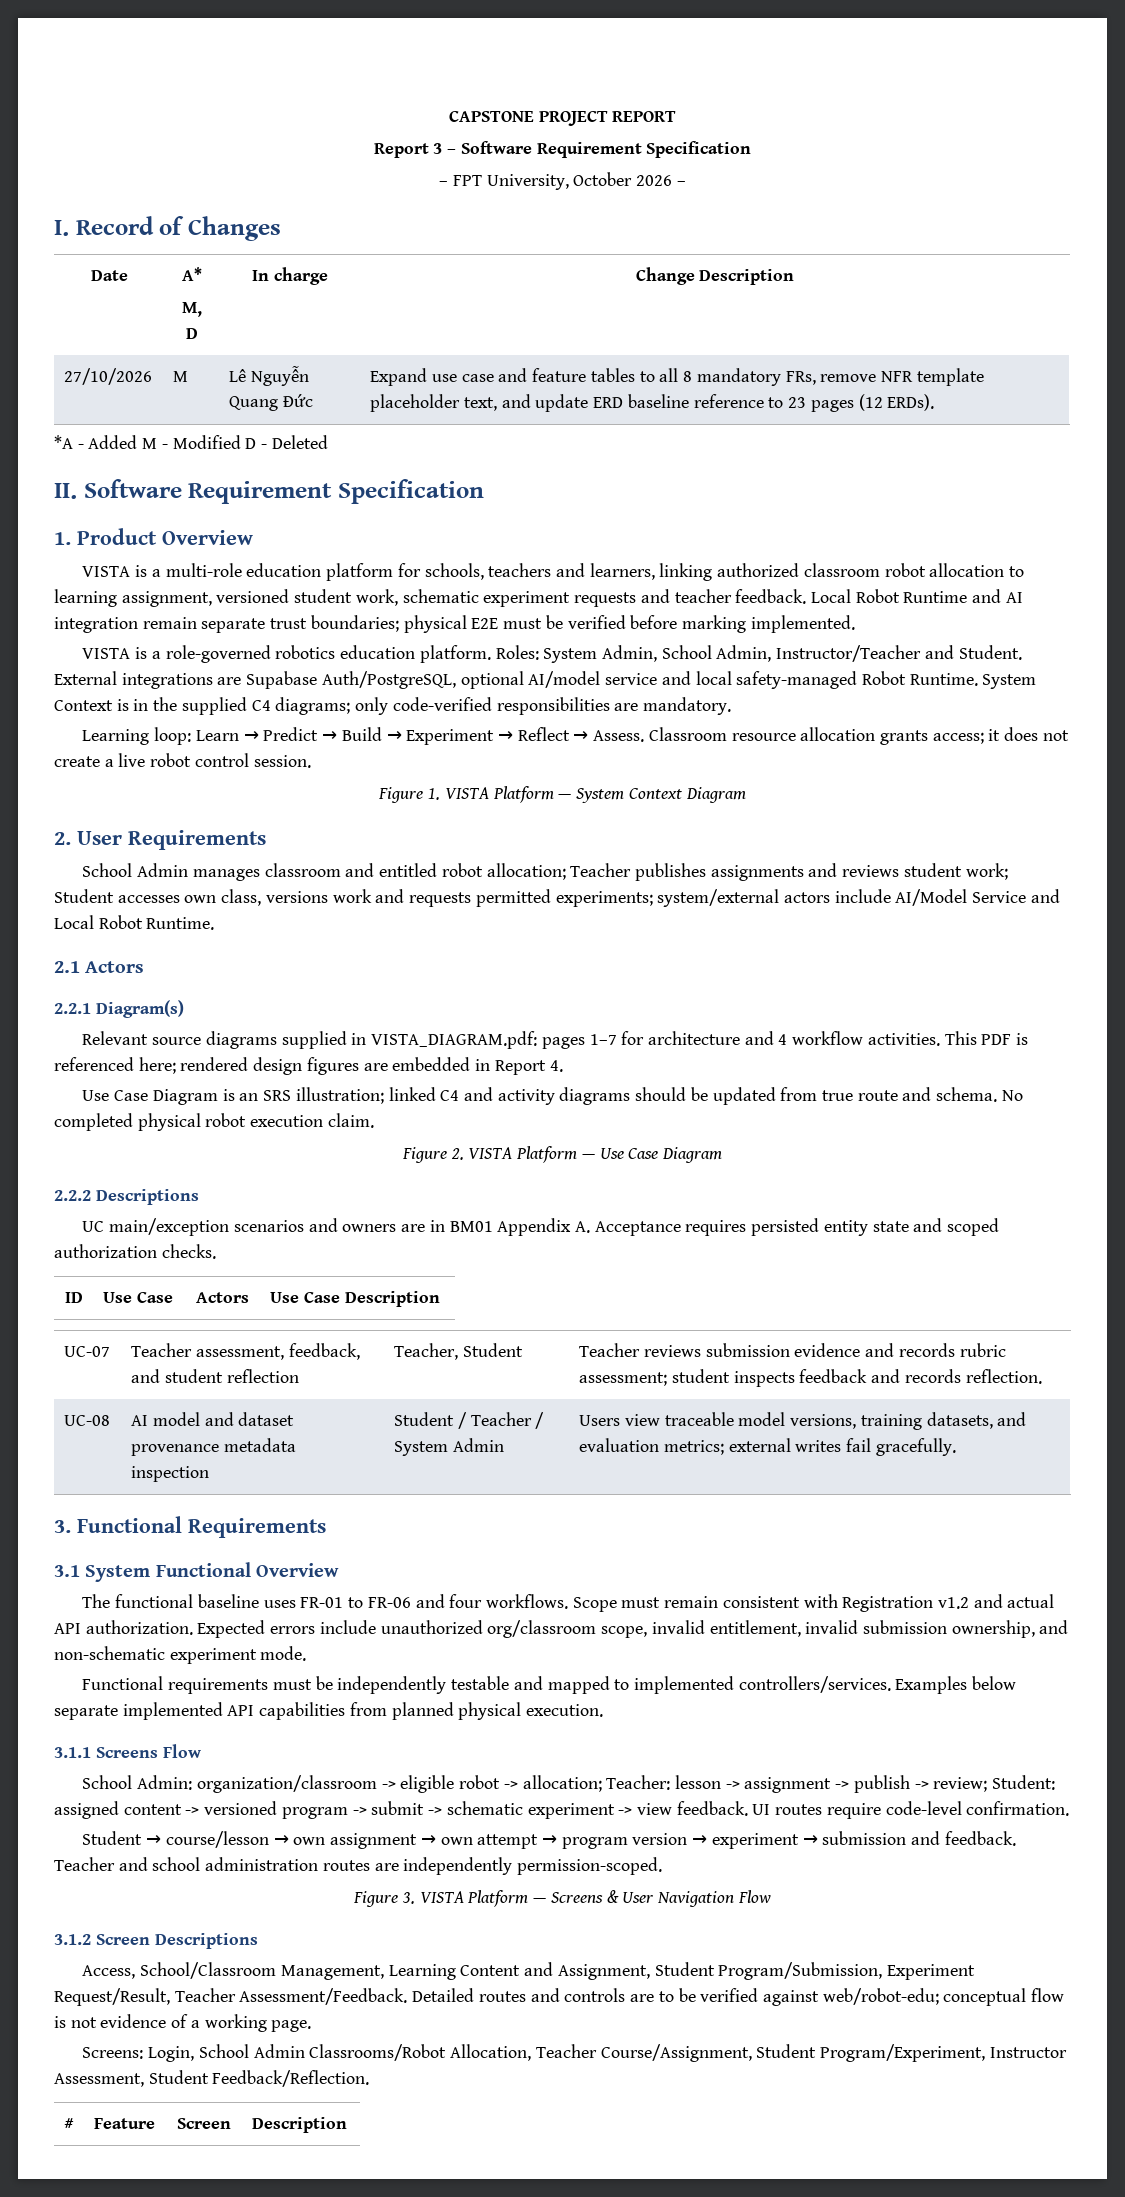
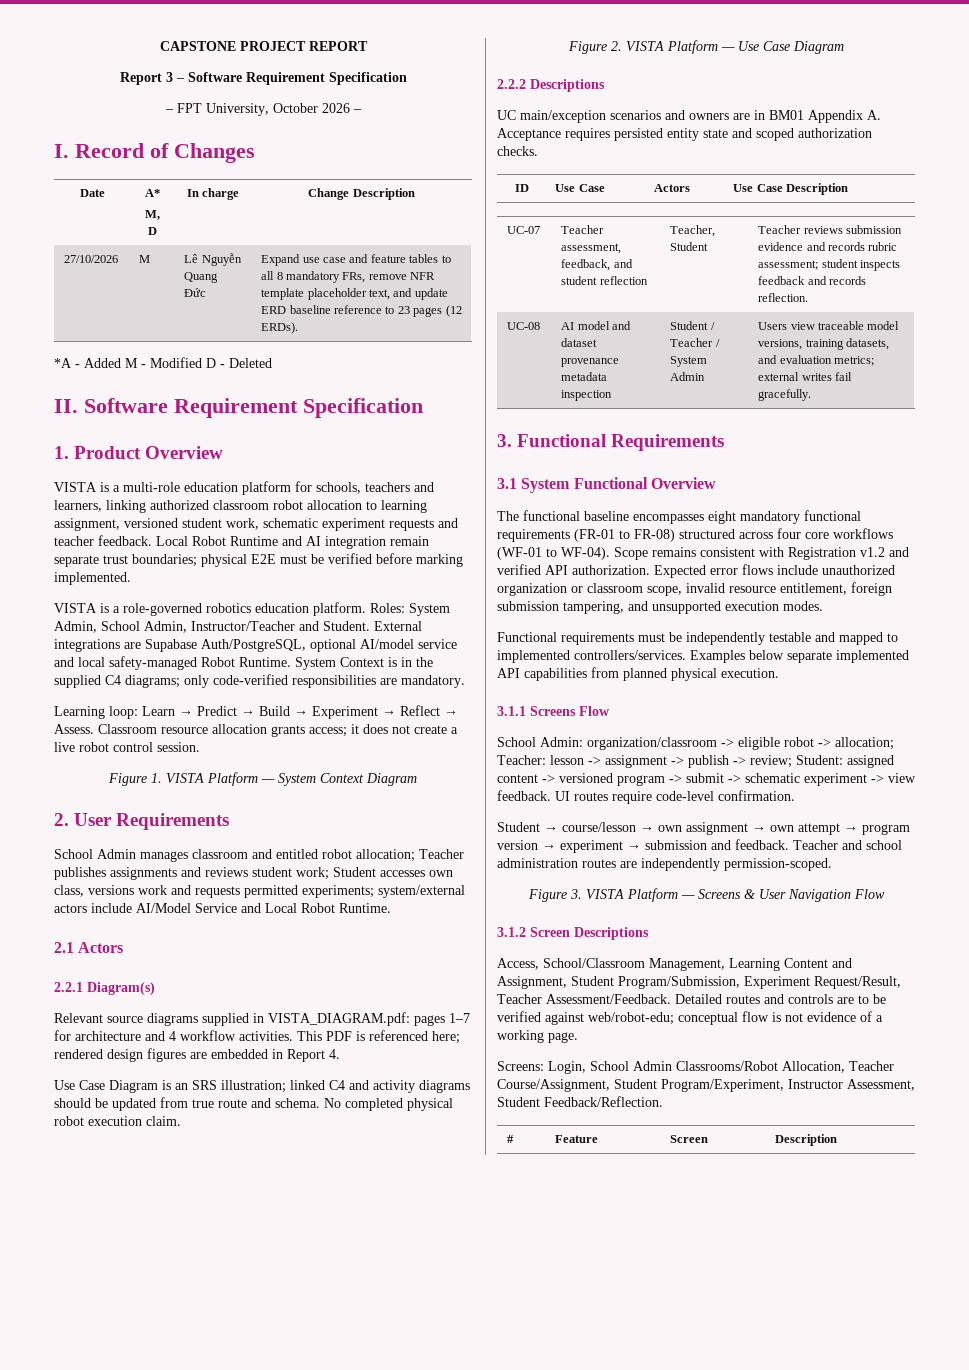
[263,1594,719,1612] uses FR-01 to FR-06 and four workflows. Scope must remain -> [633,510,861,524] [497,528,893,542] [497,547,696,560] encompasses eight mandatory functional requirements (FR-01 to FR-08) structured across four core workflows (WF-01 to WF-04). Scope remains
[1007,1594,1055,1608] actual -> [497,564,541,575] verified
[270,1620,1069,1638] [54,1646,307,1664] errors include unauthorized org/classroom scope, invalid entitlement, invalid submission ownership, and non-schematic experiment mode. -> [710,564,895,575] [497,582,892,596] [497,601,823,614] error flows include unauthorized organization or classroom scope, invalid resource entitlement, foreign submission tampering, and unsupported execution modes.

